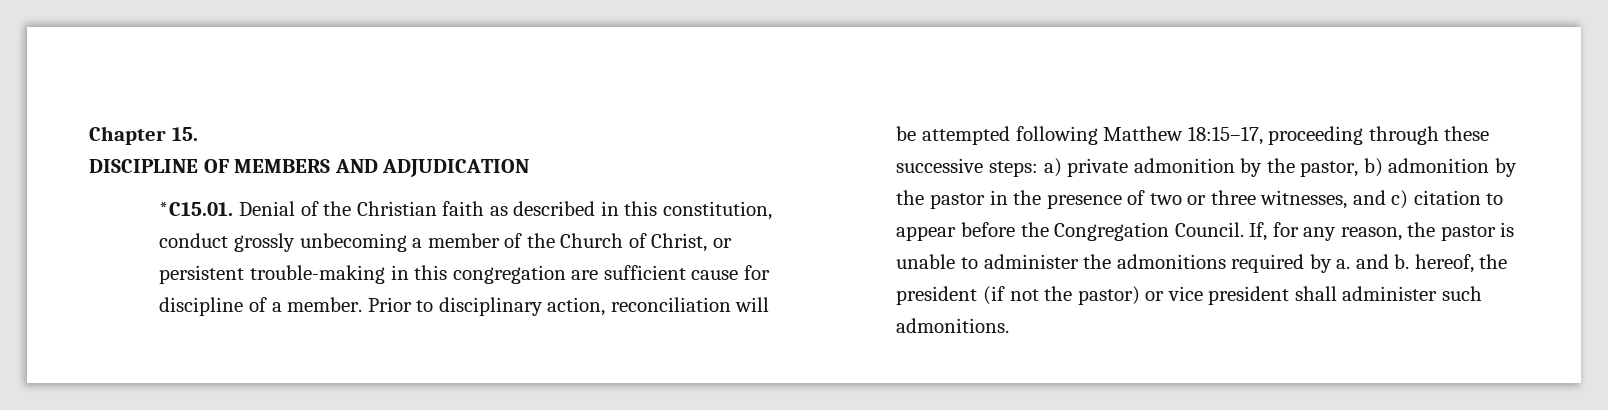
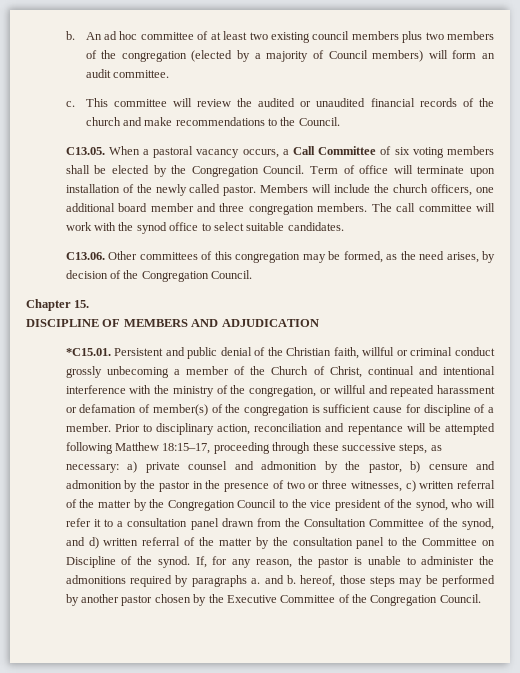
(89, 135) none -> [65,31,495,43] [85,50,496,62] [85,69,169,78] [65,98,494,107] [85,117,340,126] [65,146,494,158] [65,165,496,177] [65,184,494,196] [65,203,496,215] [65,222,344,234] [65,251,496,263] [65,270,253,282] b. An ad hoc committee of at least two existing council members plus two members of the congregation (elected by a majority of Council members) will form an audit committee. // c. This committee will review the audited or unaudited financial records of the church and make recommendations to the Council. // C13.05. When a pastoral vacancy occurs, a Call Committee of six voting members shall be elected by the Congregation Council. Term of office will terminate upon installation of the newly called pastor. Members will include the church officers, one additional board member and three congregation members. The call committee will work with the synod office to select suitable candidates. // C13.06. Other committees of this congregation may be formed, as the need arises, by decision of the Congregation Council. //
[238,201,772,220] Denial of the Christian faith as described in this constitution, -> [114,347,453,359] Persistent and public denial of the Christian faith, willful or criminal
[712,238,732,248] [159,265,599,284] or persistent trouble-making in this congregation are -> [367,366,495,375] [65,385,495,397] [65,404,320,416] continual and intentional interference with the ministry of the congregation, or willful and repeated harassment or defamation of member(s) of the congregation is
(731, 304) none -> [325,423,403,435] and repentance
[988,158,1129,177] steps: a) private -> [399,443,442,454] [65,461,254,473] steps, as necessary: a) private counsel and
(1383, 167) none -> [428,461,495,470] censure and
[1352,190,1504,209] [896,222,1244,241] and c) citation to appear before the Congregation Council. -> [405,480,496,492] [65,499,495,511] [65,518,494,530] [65,537,496,549] [65,556,190,568] c) written referral of the matter by the Congregation Council to the vice president of the synod, who will refer it to a consultation panel drawn from the Consultation Committee of the synod, and d) written referral of the matter by the consultation panel to the Committee on Discipline of the synod.
(1332, 263) none -> [191,575,247,587] paragraphs
[1479,254,1508,269] [896,286,1482,305] [896,318,1010,333] the president (if not the pastor) or vice president shall administer such admonitions. -> [339,575,496,587] [65,594,481,606] those steps may be performed by another pastor chosen by the Executive Committee of the Congregation Council.

